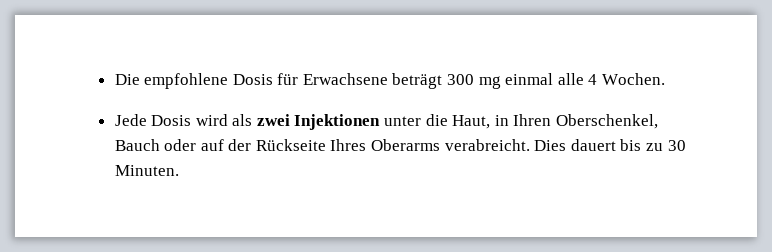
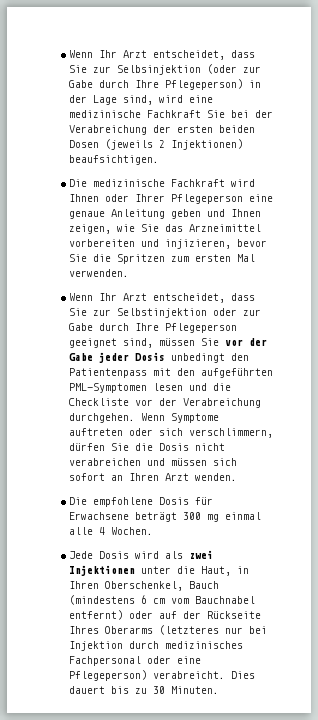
(114, 79) none -> [69,50,256,60] [69,64,262,75] [69,79,262,90] [69,95,214,105] [69,110,274,118] [69,125,256,135] [69,139,244,150] [69,155,160,165] [69,179,256,187] [69,194,274,204] [69,209,262,219] [69,224,262,234] [69,239,268,249] [69,254,256,264] [69,269,130,277] [69,293,256,303] [69,308,262,318] [69,323,238,333] [69,338,268,348] [69,352,250,363] [69,368,274,378] [69,383,232,393] [69,398,262,408] [69,413,220,423] [69,428,274,438] [69,443,226,451] [69,458,238,466] [69,473,238,481] Wenn Ihr Arzt entscheidet, dass Sie zur Selbsinjektion (oder zur Gabe durch Ihre Pflegeperson) in der Lage sind, wird eine medizinische Fachkraft Sie bei der Verabreichung der ersten beiden Dosen (jeweils 2 Injektionen) beaufsichtigen. // Die medizinische Fachkraft wird Ihnen oder Ihrer Pflegeperson eine genaue Anleitung geben und Ihnen zeigen, wie Sie das Arzneimittel vorbereiten und injizieren, bevor Sie die Spritzen zum ersten Mal verwenden. // Wenn Ihr Arzt entscheidet, dass Sie zur Selbstinjektion oder zur Gabe durch Ihre Pflegeperson geeignet sind, müssen Sie vor der Gabe jeder Dosis unbedingt den Patientenpass mit den aufgeführten PML-Symptomen lesen und die Checkliste vor der Verabreichung durchgehen. Wenn Symptome auftreten oder sich verschlimmern, dürfen Sie die Dosis nicht verabreichen und müssen sich sofort an Ihren Arzt wenden. //
(160, 145) none -> [69,595,256,605] [69,610,124,620] (mindestens 6 cm vom Bauchnabel entfernt)
(441, 145) none -> [159,625,268,635] [69,641,244,651] [69,656,202,666] [69,670,148,681] (letzteres nur bei Injektion durch medizinisches Fachpersonal oder eine Pflegeperson)

